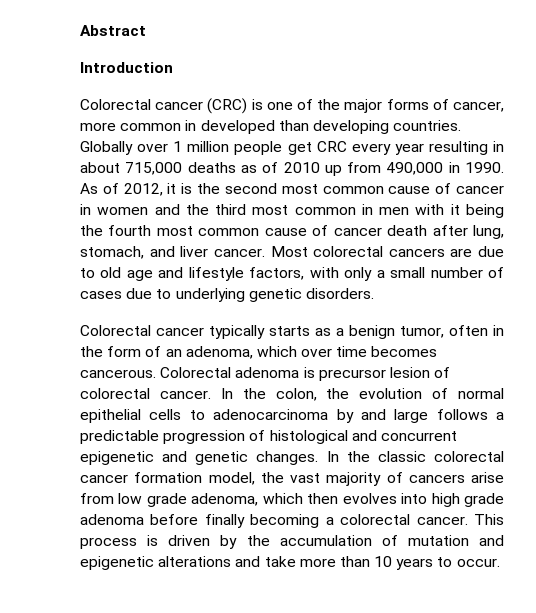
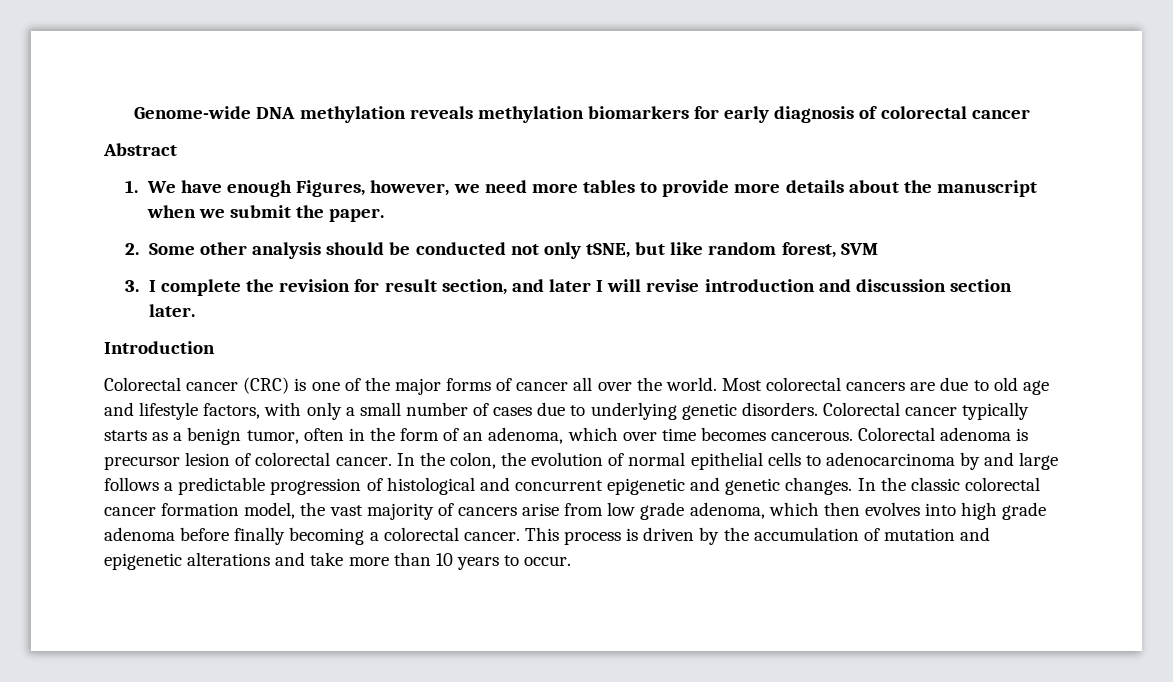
[80,25,146,36] Abstract -> [134,106,1030,123] [103,143,177,156] [125,180,1037,197] [146,205,385,222] [125,242,878,259] [125,279,1012,296] [148,304,195,317] Genome-wide DNA methylation reveals methylation biomarkers for early diagnosis of colorectal cancer // Abstract // 1. We have enough Figures, however, we need more tables to provide more details about the manuscript when we submit the paper. // 2. Some other analysis should be conducted not only tSNE, but like random forest, SVM // 3. I complete the revision for result section, and later I will revise introduction and discussion section later.
[452,101,504,112] [80,120,462,134] [80,141,505,155] [80,162,505,176] [80,183,504,196] [80,204,504,218] [80,225,505,239] [80,246,265,259] cancer, more common in developed than developing countries. Globally over 1 million people get CRC every year resulting in about 715,000 deaths as of 2010 up from 490,000 in 1990. As of 2012, it is the second most common cause of cancer in women and the third most common in men with it being the fourth most common cause of cancer death after lung, stomach, and liver cancer. -> [516,377,717,391] cancer all over the world.
(374, 293) // -> (818, 409) none

